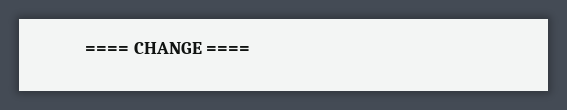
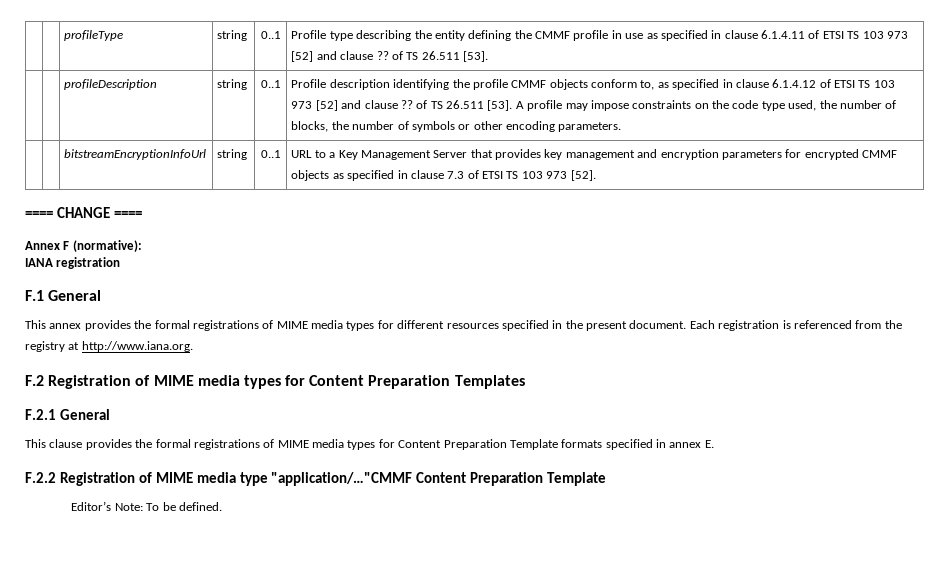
[85,42,251,54] ==== CHANGE ==== -> [64,30,124,41] [217,30,248,41] [260,31,281,39] [291,30,908,41] [291,51,489,62] [64,79,158,90] [217,79,248,90] [260,80,281,88] [291,79,895,90] [291,100,897,111] [291,121,622,132] [64,149,207,160] [217,149,248,160] [260,150,281,158] [291,149,898,160] [291,170,596,181] [25,207,142,218] [25,240,142,252] [25,257,121,269] [25,290,102,301] [25,320,902,331] [25,341,193,352] [25,375,525,389] [25,409,110,420] [25,439,714,450] [25,472,607,486] [71,501,222,511] | | profileType | string | 0..1 | Profile type describing the entity defining the CMMF profile in use as specified in clause 6.1.4.11 of ETSI TS 103 973 [52] and clause ?? of TS 26.511 [53]. // | | profileDescription | string | 0..1 | Profile description identifying the profile CMMF objects conform to, as specified in clause 6.1.4.12 of ETSI TS 103 973 [52] and clause ?? of TS 26.511 [53]. A profile may impose constraints on the code type used, the number of blocks, the number of symbols or other encoding parameters. // | | bitstreamEncryptionInfoUrl | string | 0..1 | URL to a Key Management Server that provides key management and encryption parameters for encrypted CMMF objects as specified in clause 7.3 of ETSI TS 103 973 [52]. // ==== CHANGE ==== // Annex F (normative): // IANA registration // F.1 General // This annex provides the formal registrations of MIME media types for different resources specified in the present document. Each registration is referenced from the registry at http://www.iana.org. // F.2 Registration of MIME media types for Content Preparation Templates // F.2.1 General // This clause provides the formal registrations of MIME media types for Content Preparation Template formats specified in annex E. // F.2.2 Registration of MIME media type "application/…"CMMF Content Preparation Template // Editor’s Note: To be defined.

